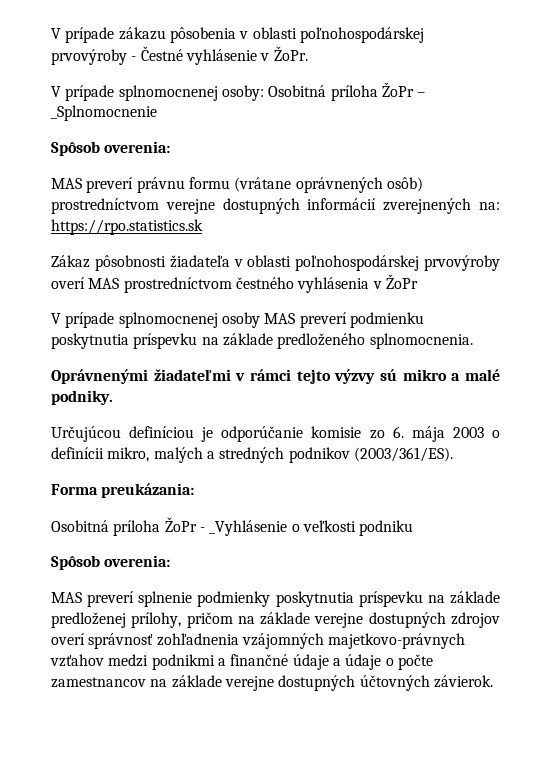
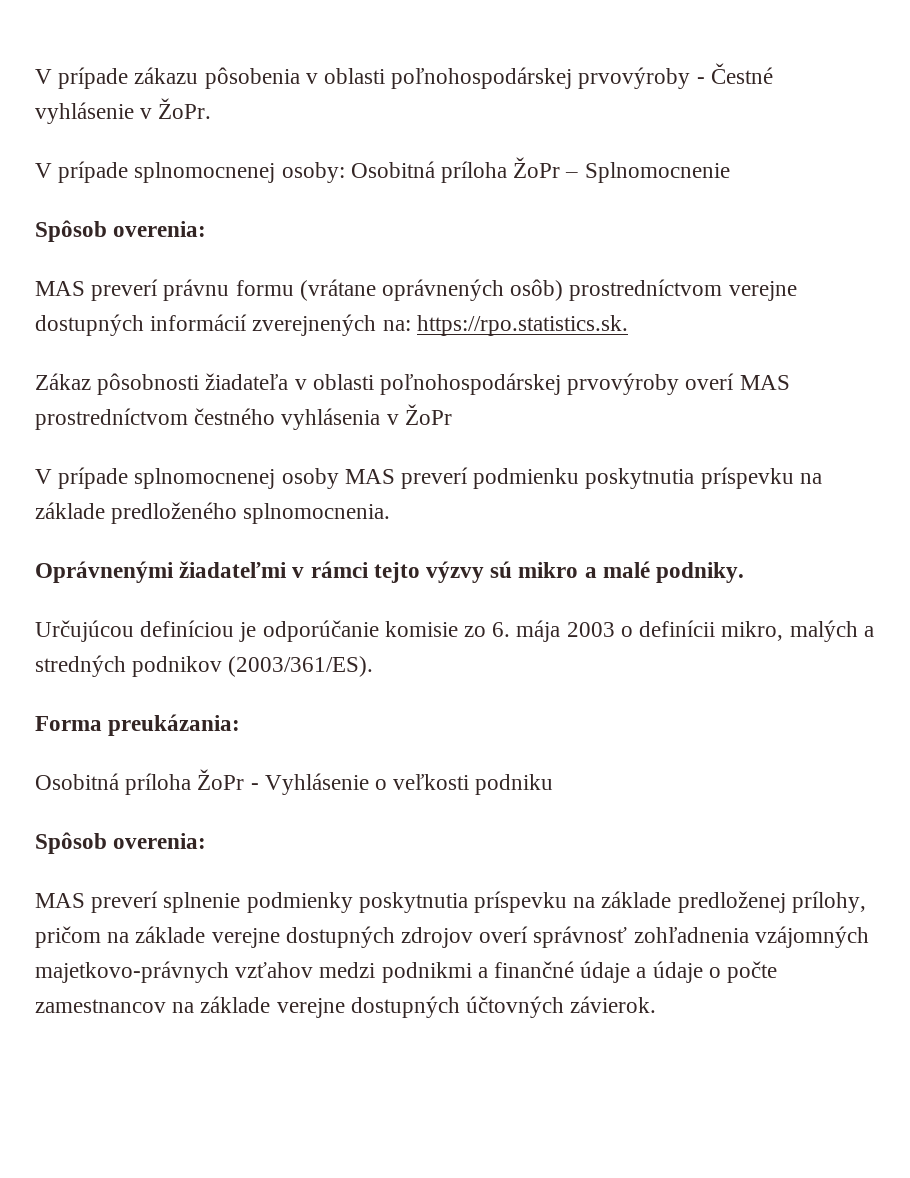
[51,105,157,121] _Splnomocnenie -> [584,162,730,183] Splnomocnenie
[51,219,203,235] https://rpo.statistics.sk -> [416,315,628,336] https://rpo.statistics.sk.
[209,520,288,536] _Vyhlásenie -> [264,773,369,795] Vyhlásenie

